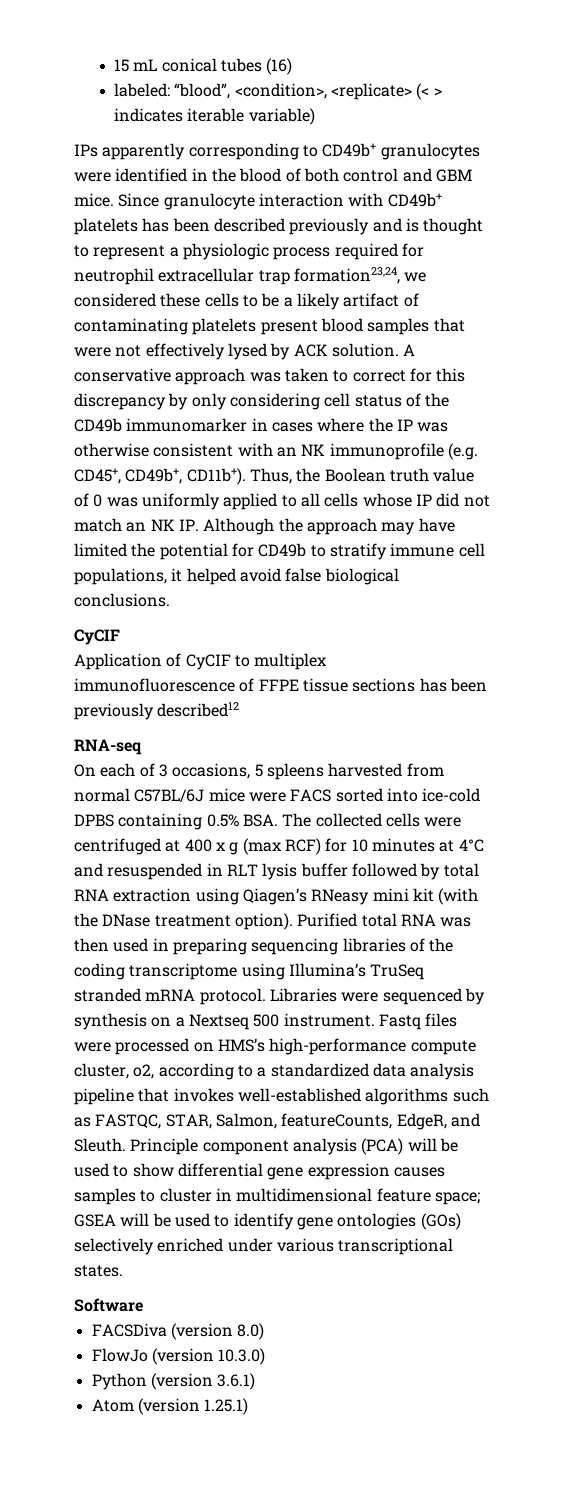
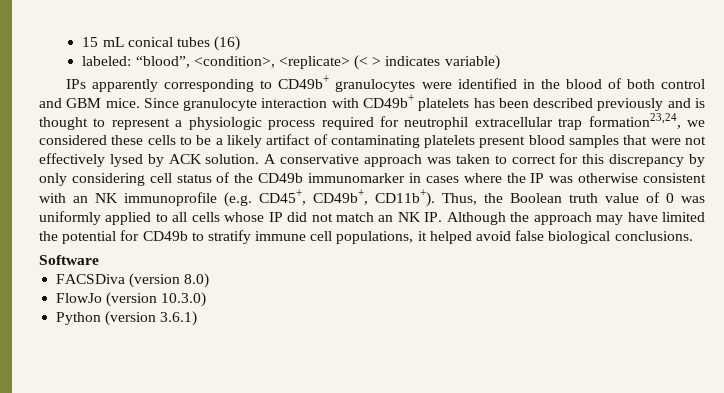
[187,108,245,122] iterable -> (441, 61) none
[74,629,120,645] [74,653,328,670] [74,678,487,692] [74,702,240,720] [74,739,142,755] [74,763,444,780] [74,788,481,802] [74,813,462,830] [74,838,484,855] [74,863,479,880] [74,888,479,905] [74,913,472,930] [74,938,454,955] [74,963,425,980] [74,988,485,1005] [74,1013,458,1030] [74,1038,476,1055] [74,1063,475,1080] [74,1088,489,1105] [74,1113,480,1130] [74,1138,458,1155] [74,1163,445,1180] [74,1188,480,1205] [74,1213,461,1230] [74,1238,454,1255] [74,1265,123,1277] // CyCIF // Application of CyCIF to multiplex immunofluorescence of FFPE tissue sections has been previously described12 // RNA-seq // On each of 3 occasions, 5 spleens harvested from normal C57BL/6J mice were FACS sorted into ice-cold DPBS containing 0.5% BSA. The collected cells were centrifuged at 400 x g (max RCF) for 10 minutes at 4°C and resuspended in RLT lysis buffer followed by total RNA extraction using Qiagen’s RNeasy mini kit (with the DNase treatment option). Purified total RNA was then used in preparing sequencing libraries of the coding transcriptome using Illumina’s TruSeq stranded mRNA protocol. Libraries were sequenced by synthesis on a Nextseq 500 instrument. Fastq files were processed on HMS’s high-performance compute cluster, o2, according to a standardized data analysis pipeline that invokes well-established algorithms such as FASTQC, STAR, Salmon, featureCounts, EdgeR, and Sleuth. Principle component analysis (PCA) will be used to show differential gene expression causes samples to cluster in multidimensional feature space; GSEA will be used to identify gene ontologies (GOs) selectively enriched under various transcriptional states. -> (693, 236) none
[91,1398,249,1415] // Atom (version 1.25.1) -> (198, 318) none

